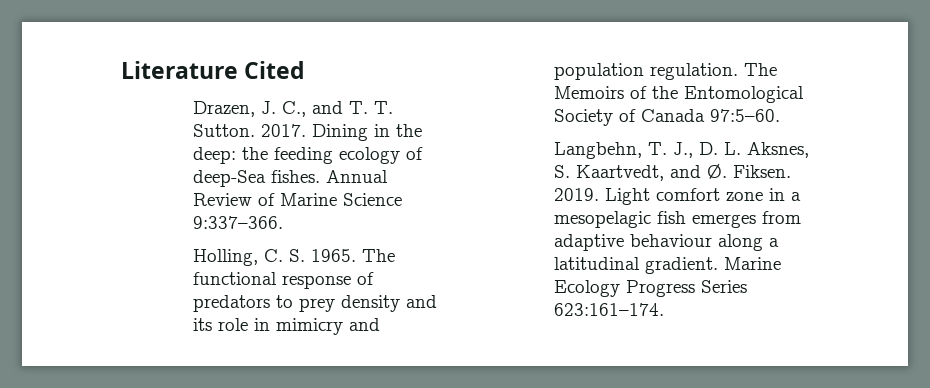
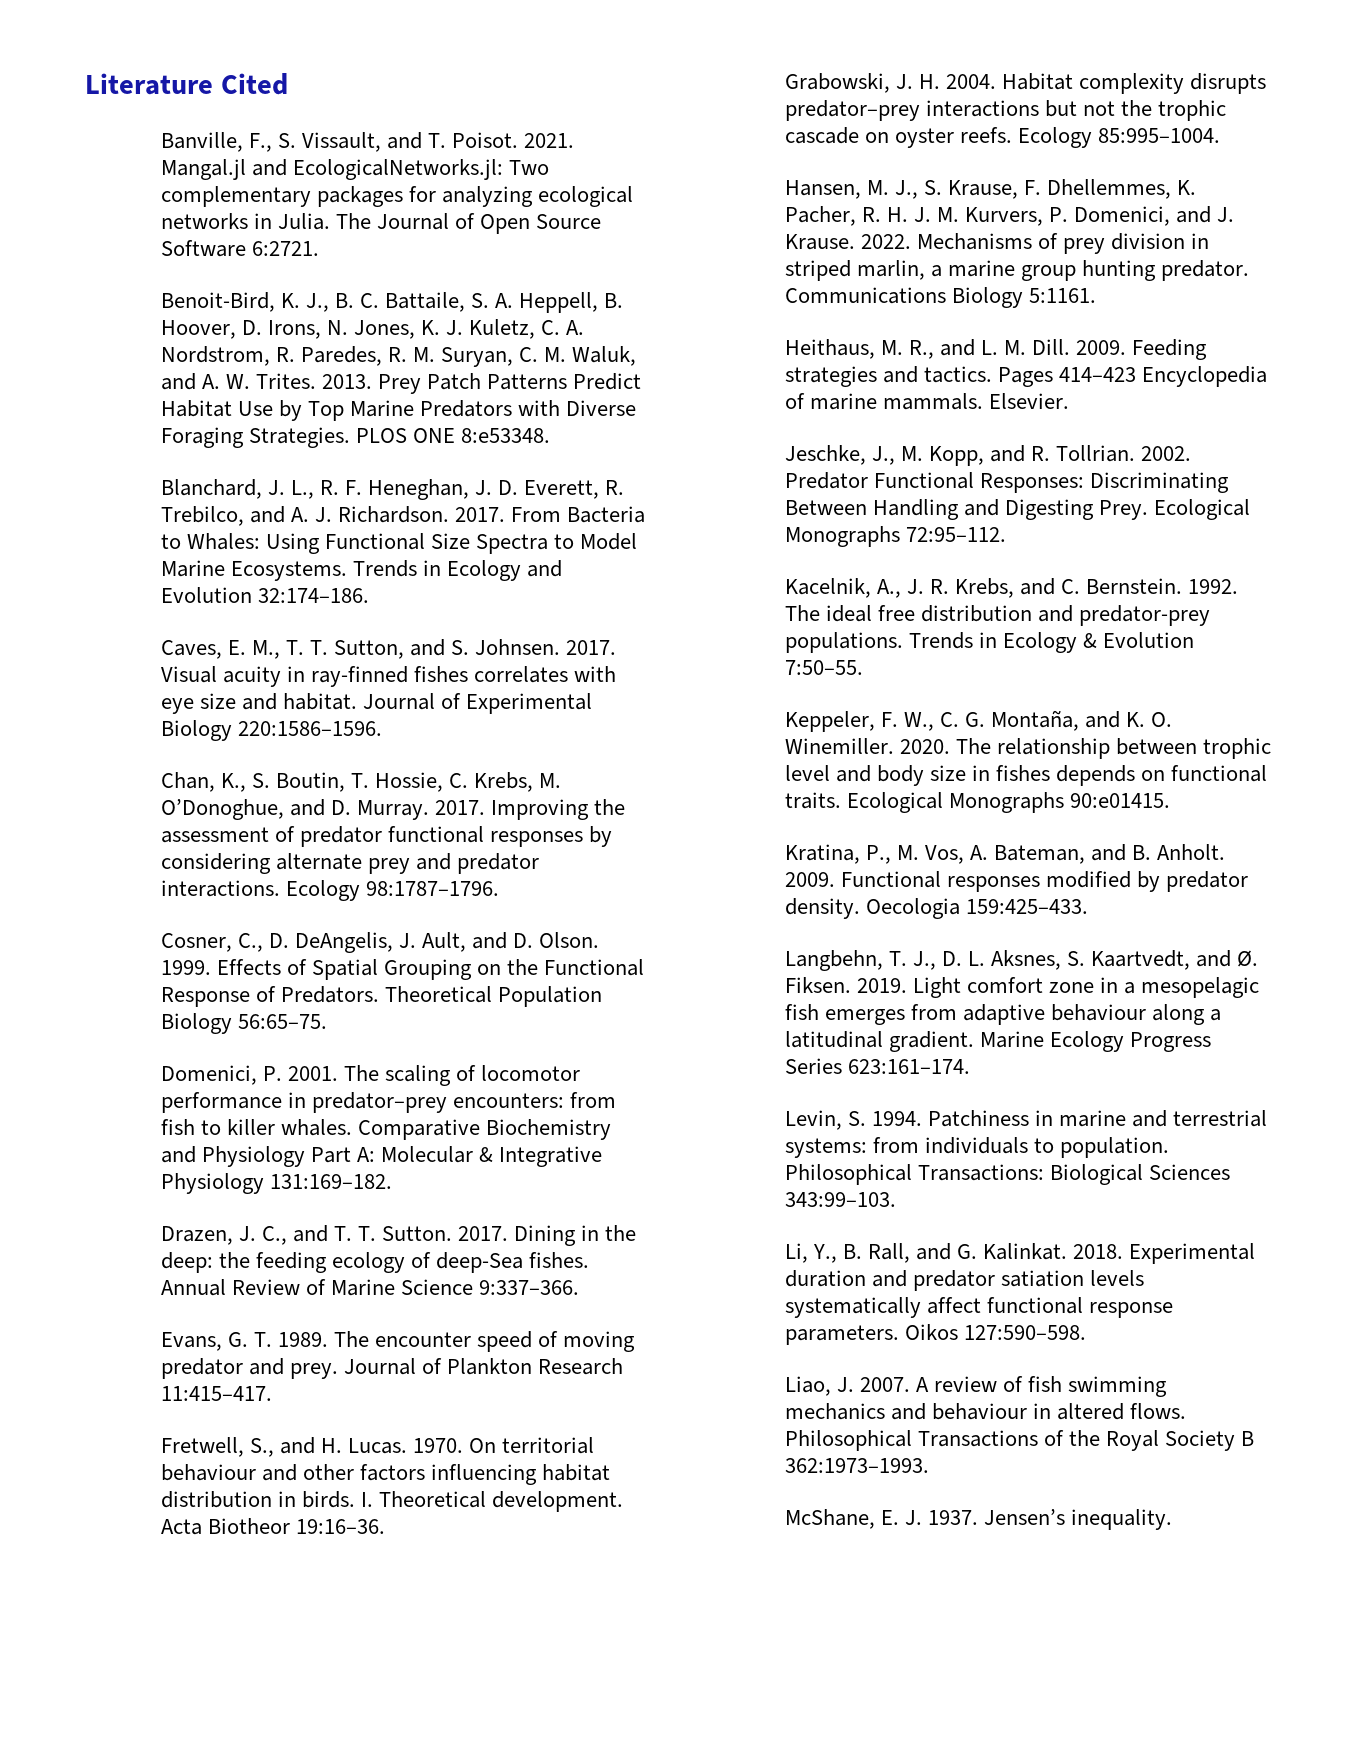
(306, 70) none -> [160,132,575,152] [160,159,549,180] [160,186,633,207] [160,213,602,234] [160,240,319,257] [160,292,624,313] [160,319,585,339] [160,346,637,367] [160,373,642,394] [160,400,637,421] [160,427,550,448] [160,479,625,500] [160,506,646,526] [160,533,638,554] [160,560,562,581] [160,587,369,603] [160,639,617,659] [160,666,617,687] [160,693,593,714] [160,720,382,741] [160,772,562,792] [160,799,626,820] [160,826,612,847] [160,853,539,874] [160,880,499,901] [160,932,600,953] [160,959,645,980] [160,986,602,1007] [160,1013,327,1034] [160,1065,581,1086] [160,1092,616,1113] [160,1119,611,1140] [160,1146,603,1167] [160,1173,392,1194] // Banville, F., S. Vissault, and T. Poisot. 2021. Mangal.jl and EcologicalNetworks.jl: Two complementary packages for analyzing ecological networks in Julia. The Journal of Open Source Software 6:2721. // Benoit-Bird, K. J., B. C. Battaile, S. A. Heppell, B. Hoover, D. Irons, N. Jones, K. J. Kuletz, C. A. Nordstrom, R. Paredes, R. M. Suryan, C. M. Waluk, and A. W. Trites. 2013. Prey Patch Patterns Predict Habitat Use by Top Marine Predators with Diverse Foraging Strategies. PLOS ONE 8:e53348. // Blanchard, J. L., R. F. Heneghan, J. D. Everett, R. Trebilco, and A. J. Richardson. 2017. From Bacteria to Whales: Using Functional Size Spectra to Model Marine Ecosystems. Trends in Ecology and Evolution 32:174–186. // Caves, E. M., T. T. Sutton, and S. Johnsen. 2017. Visual acuity in ray-finned fishes correlates with eye size and habitat. Journal of Experimental Biology 220:1586–1596. // Chan, K., S. Boutin, T. Hossie, C. Krebs, M. O’Donoghue, and D. Murray. 2017. Improving the assessment of predator functional responses by considering alternate prey and predator interactions. Ecology 98:1787–1796. // Cosner, C., D. DeAngelis, J. Ault, and D. Olson. 1999. Effects of Spatial Grouping on the Functional Response of Predators. Theoretical Population Biology 56:65–75. // Domenici, P. 2001. The scaling of locomotor performance in predator–prey encounters: from fish to killer whales. Comparative Biochemistry and Physiology Part A: Molecular & Integrative Physiology 131:169–182.
[192,249,395,266] [192,272,374,289] [192,295,437,312] [192,318,380,335] [553,63,777,80] [553,86,804,103] [553,109,780,126] Holling, C. S. 1965. The functional response of predators to prey density and its role in mimicry and population regulation. The Memoirs of the Entomological Society of Canada 97:5–60. -> [160,1331,636,1352] [160,1358,624,1379] [160,1386,272,1401] [160,1437,595,1457] [160,1464,610,1485] [160,1491,623,1512] [160,1518,385,1535] [784,73,1267,94] [784,100,1226,121] [784,127,1220,148] [784,179,1197,199] [784,206,1235,226] [784,233,1210,254] [784,260,1250,281] [784,287,1096,308] [784,339,1208,360] [784,366,1267,387] [784,393,1069,410] [784,445,1192,466] [784,472,1229,493] [784,499,1250,520] [784,526,1006,547] [784,578,1239,598] [784,605,1210,626] [784,632,1194,653] [784,660,863,675] [784,710,1173,732] [784,738,1271,759] [784,765,1268,786] [784,792,1170,813] [784,844,1226,864] [784,871,1248,892] [784,898,1088,919] Evans, G. T. 1989. The encounter speed of moving predator and prey. Journal of Plankton Research 11:415–417. // Fretwell, S., and H. Lucas. 1970. On territorial behaviour and other factors influencing habitat distribution in birds. I. Theoretical development. Acta Biotheor 19:16–36. // Grabowski, J. H. 2004. Habitat complexity disrupts predator–prey interactions but not the trophic cascade on oyster reefs. Ecology 85:995–1004. // Hansen, M. J., S. Krause, F. Dhellemmes, K. Pacher, R. H. J. M. Kurvers, P. Domenici, and J. Krause. 2022. Mechanisms of prey division in striped marlin, a marine group hunting predator. Communications Biology 5:1161. // Heithaus, M. R., and L. M. Dill. 2009. Feeding strategies and tactics. Pages 414–423 Encyclopedia of marine mammals. Elsevier. // Jeschke, J., M. Kopp, and R. Tollrian. 2002. Predator Functional Responses: Discriminating Between Handling and Digesting Prey. Ecological Monographs 72:95–112. // Kacelnik, A., J. R. Krebs, and C. Bernstein. 1992. The ideal free distribution and predator-prey populations. Trends in Ecology & Evolution 7:50–55. // Keppeler, F. W., C. G. Montaña, and K. O. Winemiller. 2020. The relationship between trophic level and body size in fishes depends on functional traits. Ecological Monographs 90:e01415. // Kratina, P., M. Vos, A. Bateman, and B. Anholt. 2009. Functional responses modified by predator density. Oecologia 159:425–433.
(664, 309) none -> [784,1110,1268,1130] [784,1137,1169,1158] [784,1164,1230,1185] [784,1192,896,1207] [784,1243,1256,1264] [784,1270,1144,1291] [784,1297,1173,1318] [784,1324,1086,1345] [784,1376,1168,1397] [784,1403,1186,1420] [784,1430,1255,1451] [784,1458,929,1473] [784,1509,1172,1530] // Levin, S. 1994. Patchiness in marine and terrestrial systems: from individuals to population. Philosophical Transactions: Biological Sciences 343:99–103. // Li, Y., B. Rall, and G. Kalinkat. 2018. Experimental duration and predator satiation levels systematically affect functional response parameters. Oikos 127:590–598. // Liao, J. 2007. A review of fish swimming mechanics and behaviour in altered flows. Philosophical Transactions of the Royal Society B 362:1973–1993. // McShane, E. J. 1937. Jensen’s inequality.

